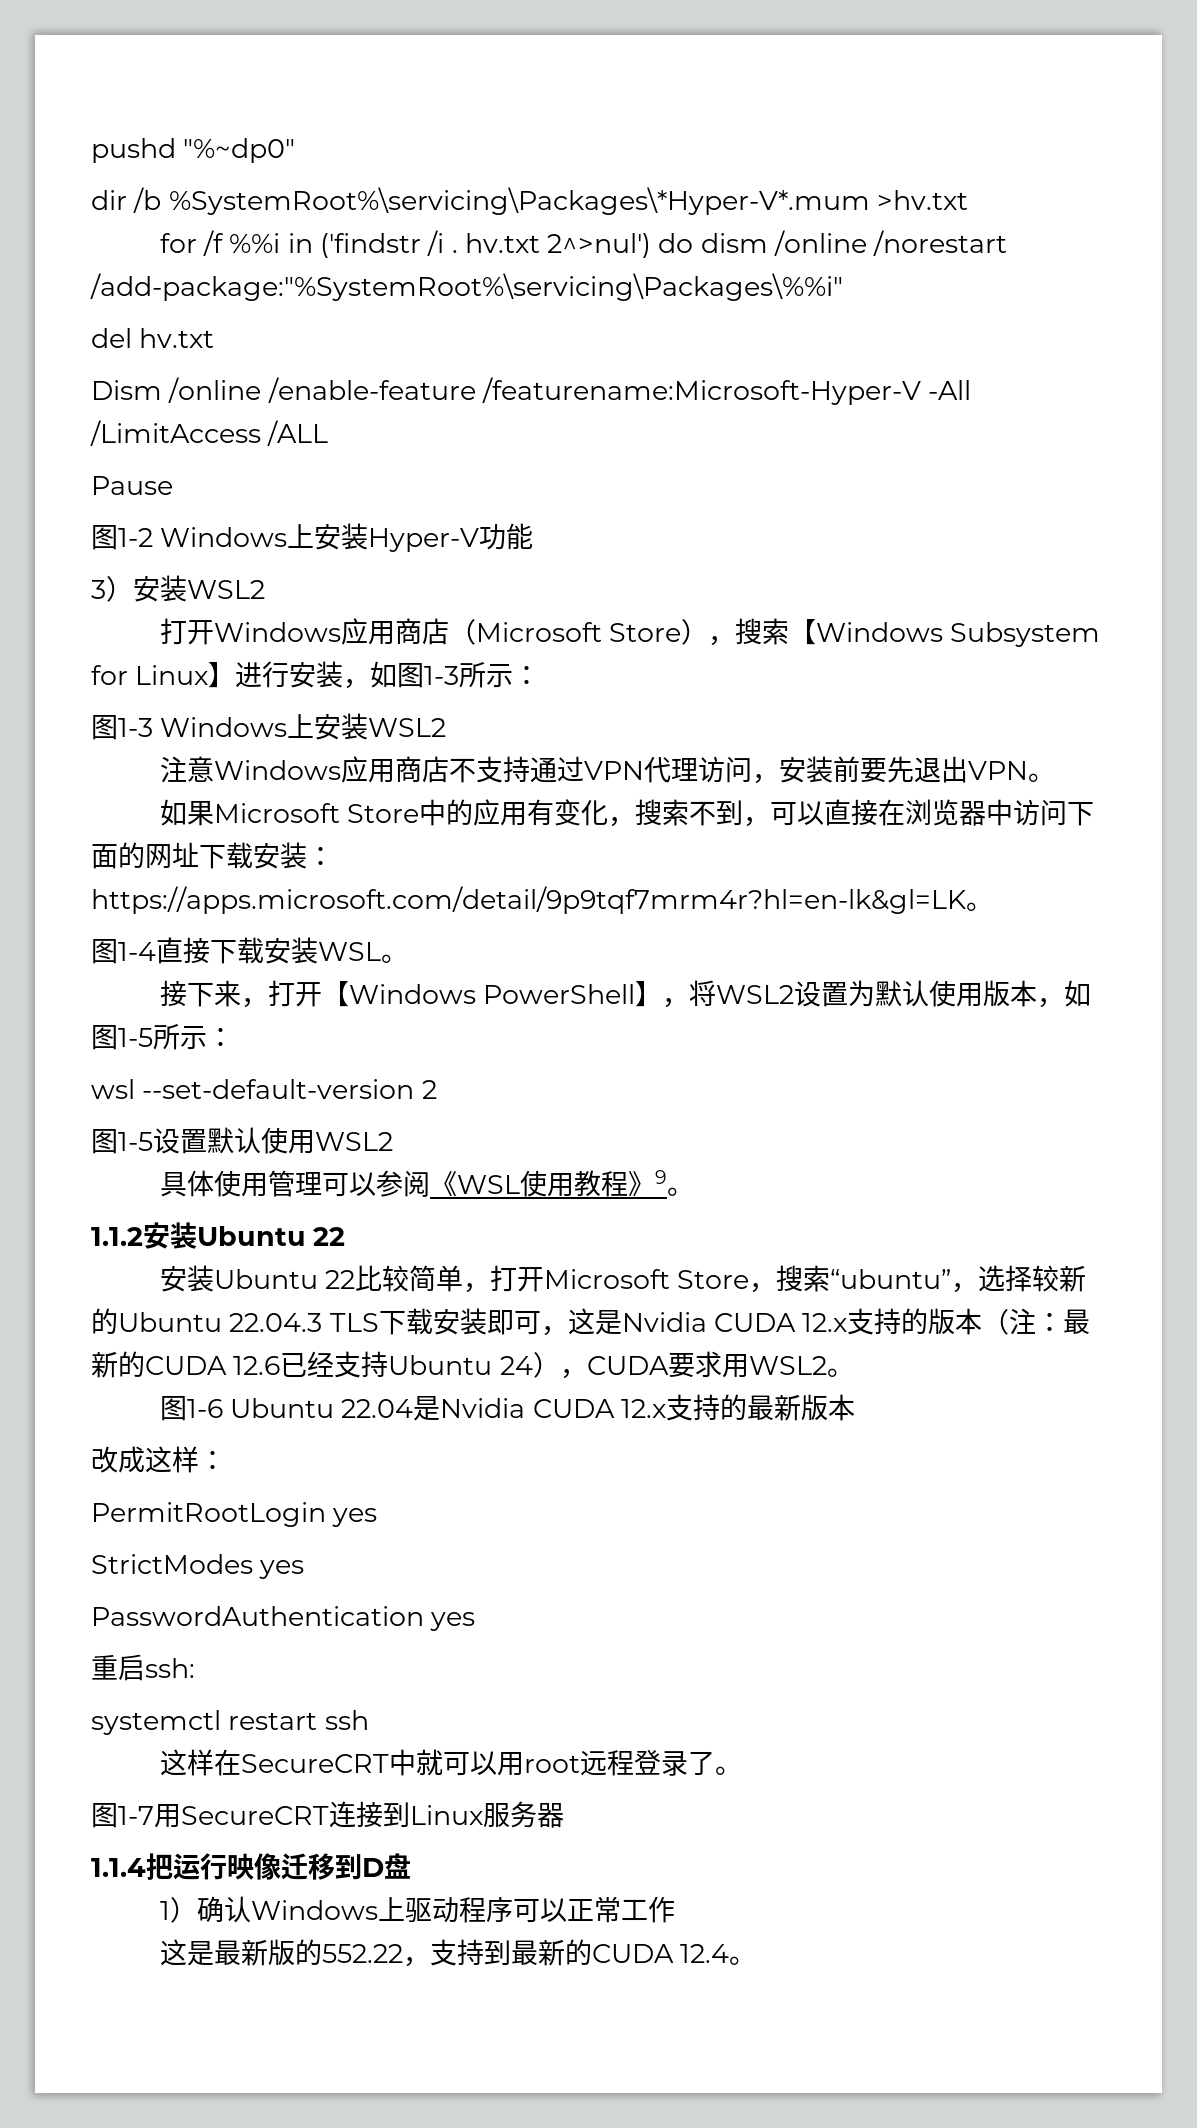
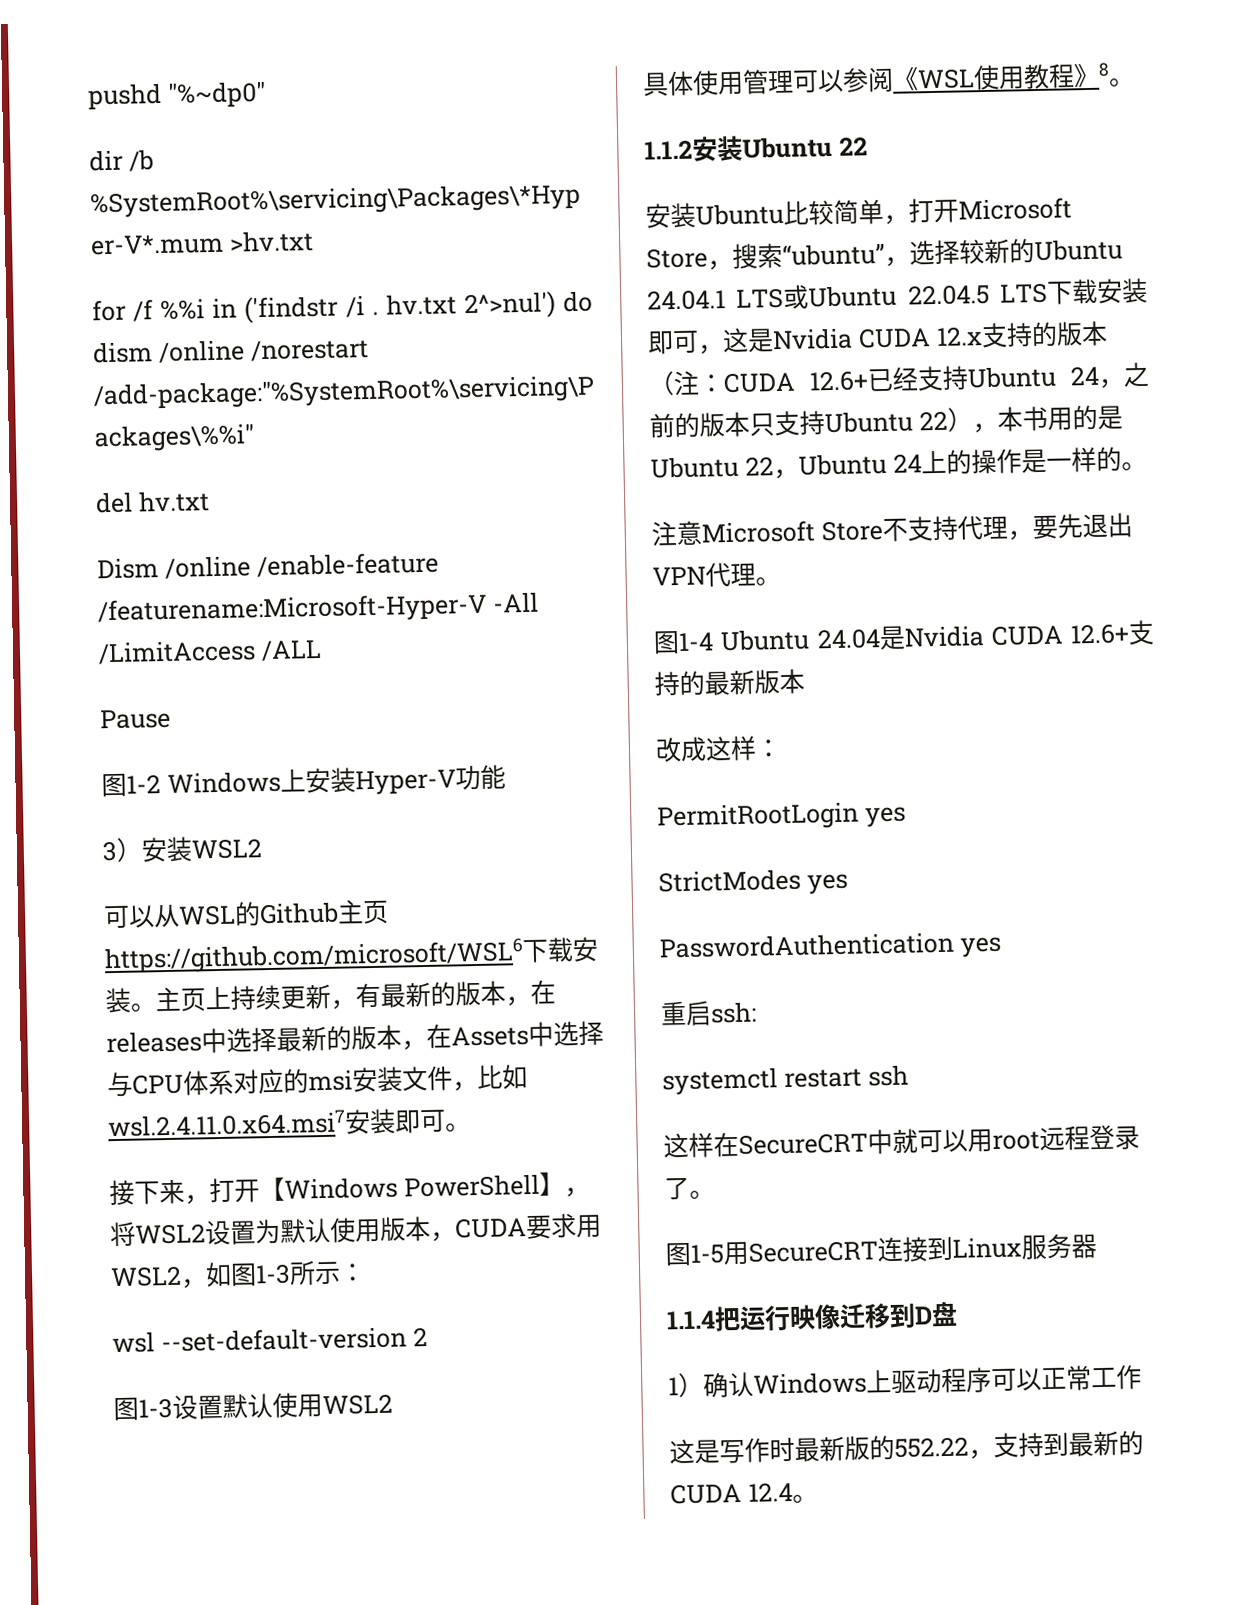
[159,618,1101,647] [91,661,541,689] [91,713,447,740] [159,756,1055,784] [159,799,1095,827] [91,842,334,869] [91,886,993,914] [91,937,381,964] 打开Windows应用商店（Microsoft Store），搜索【Windows Subsystem for Linux】进行安装，如图1-3所示： // 图1-3 Windows上安装WSL2 // 注意Windows应用商店不支持通过VPN代理访问，安装前要先退出VPN。 // 如果Microsoft Store中的应用有变化，搜索不到，可以直接在浏览器中访问下面的网址下载安装：https://apps.microsoft.com/detail/9p9tqf7mrm4r?hl=en-lk&gl=LK。 // 图1-4直接下载安装WSL -> [103,899,389,929] [104,936,599,975] [105,979,556,1014] [106,1020,604,1054] [107,1064,528,1098] [107,1108,446,1138] 可以从WSL的Github主页https://github.com/microsoft/WSL6下载安装。主页上持续更新，有最新的版本，在releases中选择最新的版本，在Assets中选择与CPU体系对应的msi安装文件，比如wsl.2.4.11.0.x64.msi7安装即可
[1064,980,1092,1007] [91,1025,153,1050] 如图1-5 -> [455,1213,602,1240] [110,1261,291,1289] CUDA要求用WSL2，如图1-3
[118,1132,153,1151] 1-5 -> [138,1397,173,1419] 1-3
[654,1170,667,1184] 9 -> [1098,62,1110,77] 8
[325,1270,356,1289] 22 -> (784, 214) none
[229,1313,379,1332] 22.04.3 TLS -> [647,282,1048,311] 24.04.1 LTS或Ubuntu 22.04.5 LTS
[1063,1309,1091,1334] [91,1351,281,1378] 最新的CUDA 12.6 -> [723,370,869,394] CUDA 12.6+
[532,1351,854,1379] [159,1396,666,1421] ），CUDA要求用WSL2。 // 图1-6 Ubuntu 22.04是Nvidia CUDA 12.x -> [1098,361,1150,389] [649,404,1123,439] [650,446,1147,480] [651,512,1133,547] [652,562,781,588] [653,623,1130,655] ，之前的版本只支持Ubuntu 22），本书用的是Ubuntu 22，Ubuntu 24上的操作是一样的。 // 注意Microsoft Store不支持代理，要先退出VPN代理。 // 图1-4 Ubuntu 24.04是Nvidia CUDA 12.6+
[118,1806,154,1825] 1-7 -> [690,1244,724,1264] 1-5
(214, 1953) none -> [719,1436,795,1464] 写作时

